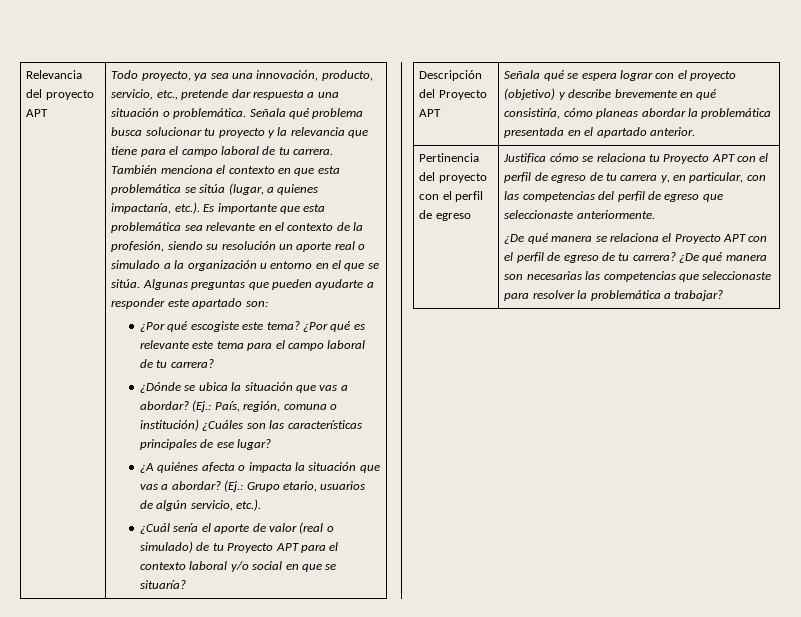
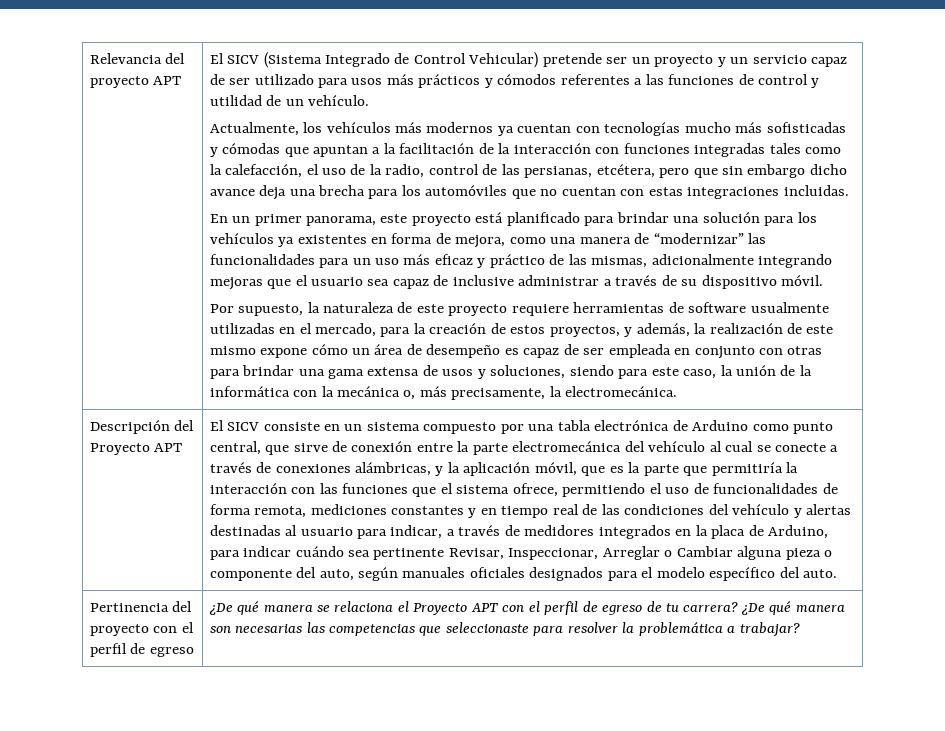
[111,70,373,81] [111,89,339,100] [111,108,364,119] [111,127,369,138] [111,146,334,157] [111,165,340,176] [111,183,319,195] [111,202,326,214] [111,222,364,233] [111,241,366,252] [111,260,379,271] [111,279,374,290] [111,298,268,309] [140,321,365,332] [140,340,366,351] [140,359,214,368] [140,382,348,393] [140,400,337,412] [140,419,362,431] [140,439,272,450] [140,462,380,473] [140,480,366,492] [140,499,262,511] [140,522,334,534] [140,541,339,553] [140,561,337,572] [140,580,187,589] [419,70,483,81] [419,89,487,100] [419,109,442,117] [504,70,737,81] [504,88,718,100] [504,108,772,119] [504,127,695,138] Todo proyecto, ya sea una innovación, producto, servicio, etc., pretende dar respuesta a una situación o problemática. Señala qué problema busca solucionar tu proyecto y la relevancia que tiene para el campo laboral de tu carrera. También menciona el contexto en que esta problemática se sitúa (lugar, a quienes impactaría, etc.). Es importante que esta problemática sea relevante en el contexto de la profesión, siendo su resolución un aporte real o simulado a la organización u entorno en el que se sitúa. Algunas preguntas que pueden ayudarte a responder este apartado son: // ¿Por qué escogiste este tema? ¿Por qué es relevante este tema para el campo laboral de tu carrera? // ¿Dónde se ubica la situación que vas a abordar? (Ej.: País, región, comuna o institución) ¿Cuáles son las características principales de ese lugar? // ¿A quiénes afecta o impacta la situación que vas a abordar? (Ej.: Grupo etario, usuarios de algún servicio, etc.). // ¿Cuál sería el aporte de valor (real o simulado) de tu Proyecto APT para el contexto laboral y/o social en que se situaría? // Descripción del Proyecto APT | Señala qué se espera lograr con el proyecto (objetivo) y describe brevemente en qué consistiría, cómo planeas abordar la problemática presentada en el apartado anterior. -> [209,52,847,68] [209,74,820,88] [209,95,369,106] [209,122,846,136] [209,143,841,157] [209,164,847,178] [209,185,849,200] [209,212,817,226] [209,233,767,248] [209,254,833,268] [209,275,823,290] [209,302,829,316] [209,323,834,337] [209,344,823,359] [209,365,812,379] [209,386,678,400] [89,420,195,434] [89,443,183,455] [209,420,833,434] [209,441,839,455] [209,462,798,476] [209,483,838,497] [209,504,851,518] [209,525,828,539] [209,546,833,560] [209,567,838,581] El SICV (Sistema Integrado de Control Vehicular) pretende ser un proyecto y un servicio capaz de ser utilizado para usos más prácticos y cómodos referentes a las funciones de control y utilidad de un vehículo. // Actualmente, los vehículos más modernos ya cuentan con tecnologías mucho más sofisticadas y cómodas que apuntan a la facilitación de la interacción con funciones integradas tales como la calefacción, el uso de la radio, control de las persianas, etcétera, pero que sin embargo dicho avance deja una brecha para los automóviles que no cuentan con estas integraciones incluidas. // En un primer panorama, este proyecto está planificado para brindar una solución para los vehículos ya existentes en forma de mejora, como una manera de “modernizar” las funcionalidades para un uso más eficaz y práctico de las mismas, adicionalmente integrando mejoras que el usuario sea capaz de inclusive administrar a través de su dispositivo móvil. // Por supuesto, la naturaleza de este proyecto requiere herramientas de software usualmente utilizadas en el mercado, para la creación de estos proyectos, y además, la realización de este mismo expone cómo un área de desempeño es capaz de ser empleada en conjunto con otras para brindar una gama extensa de usos y soluciones, siendo para este caso, la unión de la informática con la mecánica o, más precisamente, la electromecánica. // Descripción del Proyecto APT | El SICV consiste en un sistema compuesto por una tabla electrónica de Arduino como punto central, que sirve de conexión entre la parte electromecánica del vehículo al cual se conecte a través de conexiones alámbricas, y la aplicación móvil, que es la parte que permitiría la interacción con las funciones que el sistema ofrece, permitiendo el uso de funcionalidades de forma remota, mediciones constantes y en tiempo real de las condiciones del vehículo y alertas destinadas al usuario para indicar, a través de medidores integrados en la placa de Arduino, para indicar cuándo sea pertinente Revisar, Inspeccionar, Arreglar o Cambiar alguna pieza o componente del auto, según manuales oficiales designados para el modelo específico del auto.
[503,153,769,164] [504,172,766,183] [504,191,723,202] [504,210,655,219] Justifica cómo se relaciona tu Proyecto APT con el perfil de egreso de tu carrera y, en particular, con las competencias del perfil de egreso que seleccionaste anteriormente. // -> (194, 652) none

